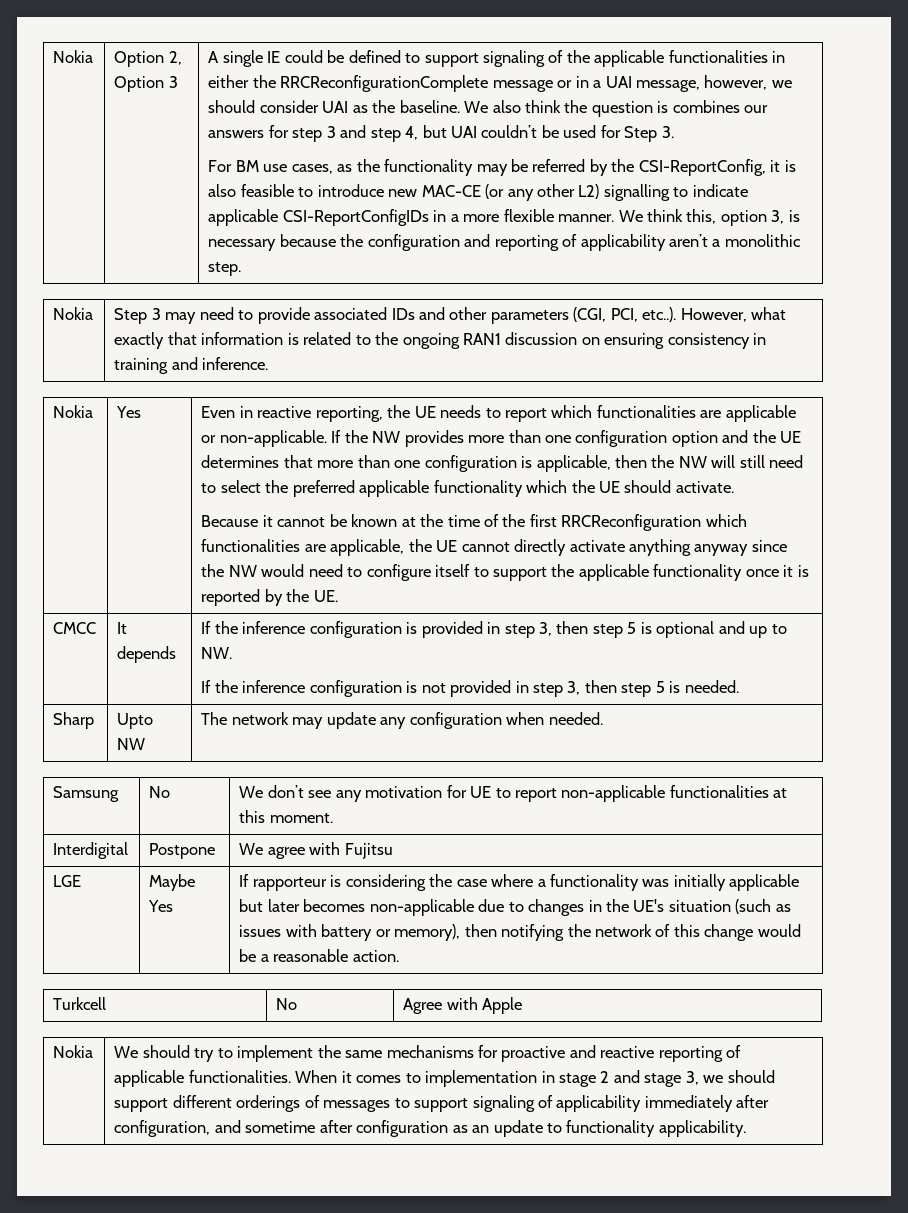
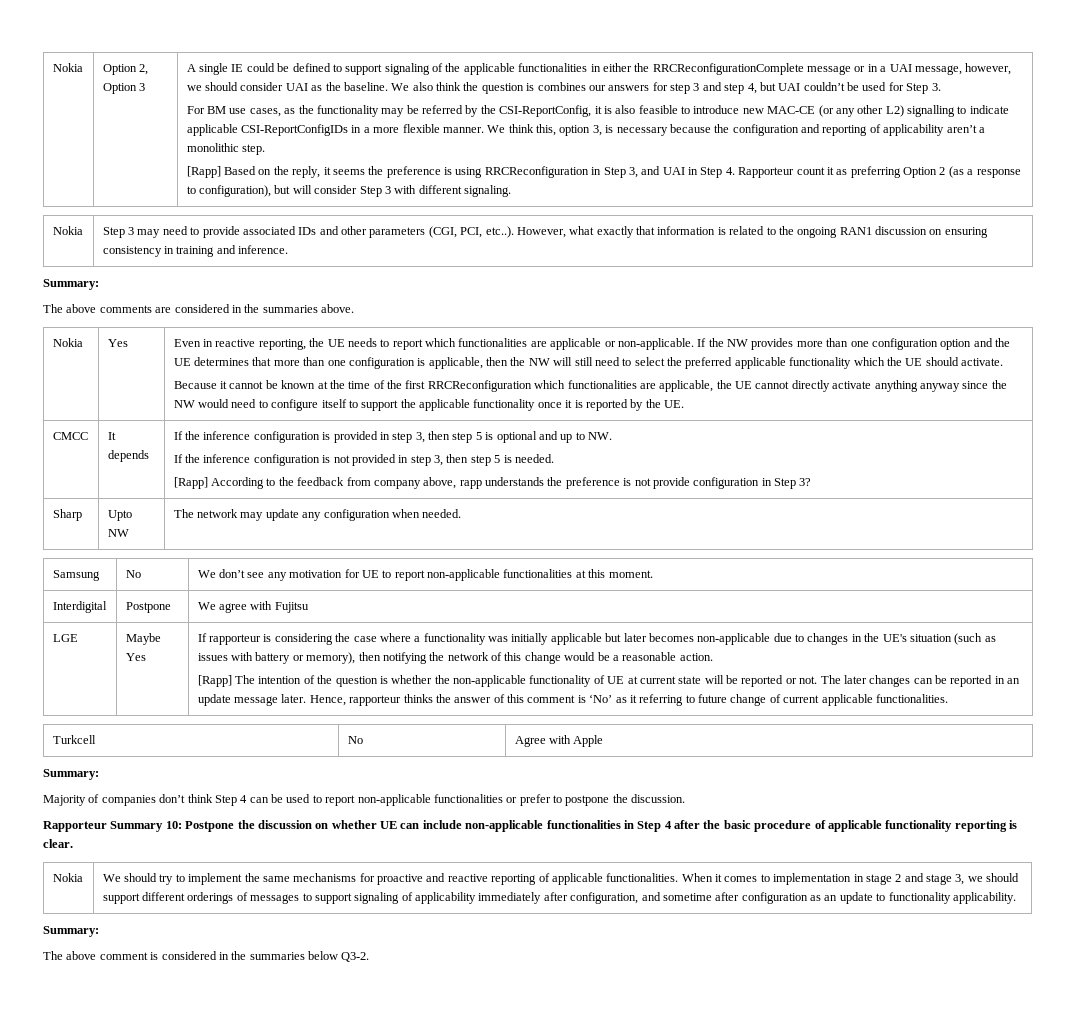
(242, 269) none -> [186,166,1021,178] [186,185,512,197] // [Rapp] Based on the reply, it seems the preference is using RRCReconfiguration in Step 3, and UAI in Step 4. Rapporteur count it as preferring Option 2 (as a response to configuration), but will consider Step 3 with different signaling.
(269, 363) none -> [43,279,99,290] [43,304,354,313] // Summary: // The above comments are considered in the summaries above.
(739, 686) none -> [173,477,812,489] // [Rapp] According to the feedback from company above, rapp understands the preference is not provide configuration in Step 3?
(399, 956) none -> [197,675,1021,687] [197,694,948,706] // [Rapp] The intention of the question is whether the non-applicable functionality of UE at current state will be reported or not. The later changes can be reported in an update message later. Hence, rapporteur thinks the answer of this comment is ‘No’ as it referring to future change of current applicable functionalities.
(523, 1005) none -> [43,769,99,780] [43,794,686,806] [43,820,1017,832] [43,839,73,848] // Summary: // Majority of companies don’t think Step 4 can be used to report non-applicable functionalities or prefer to postpone the discussion. // Rapporteur Summary 10: Postpone the discussion on whether UE can include non-applicable functionalities in Step 4 after the basic procedure of applicable functionality reporting is clear.
(746, 1128) none -> [43,926,99,937] [43,951,370,962] // Summary: // The above comment is considered in the summaries below Q3-2.

